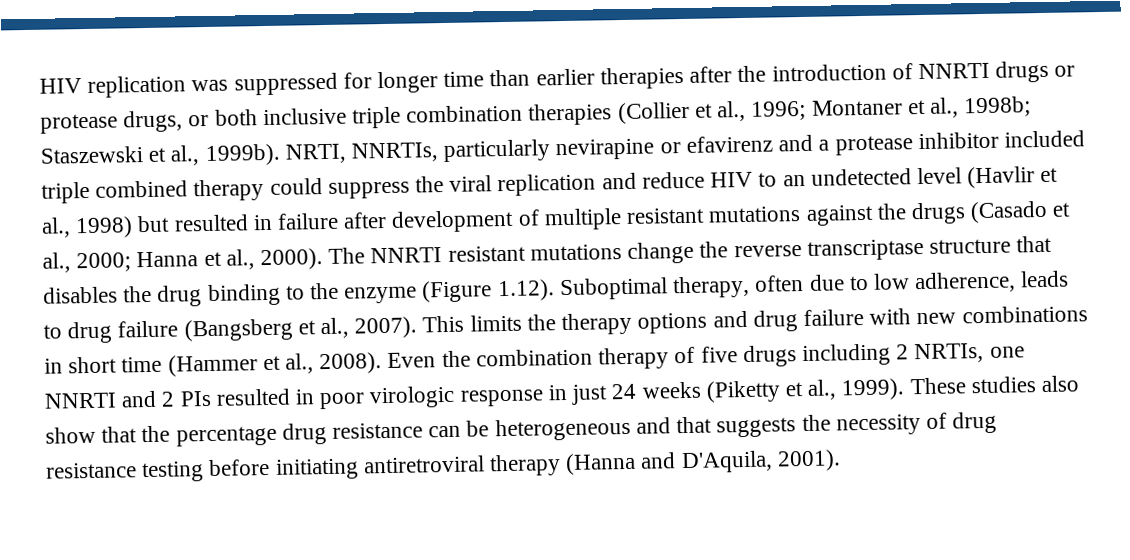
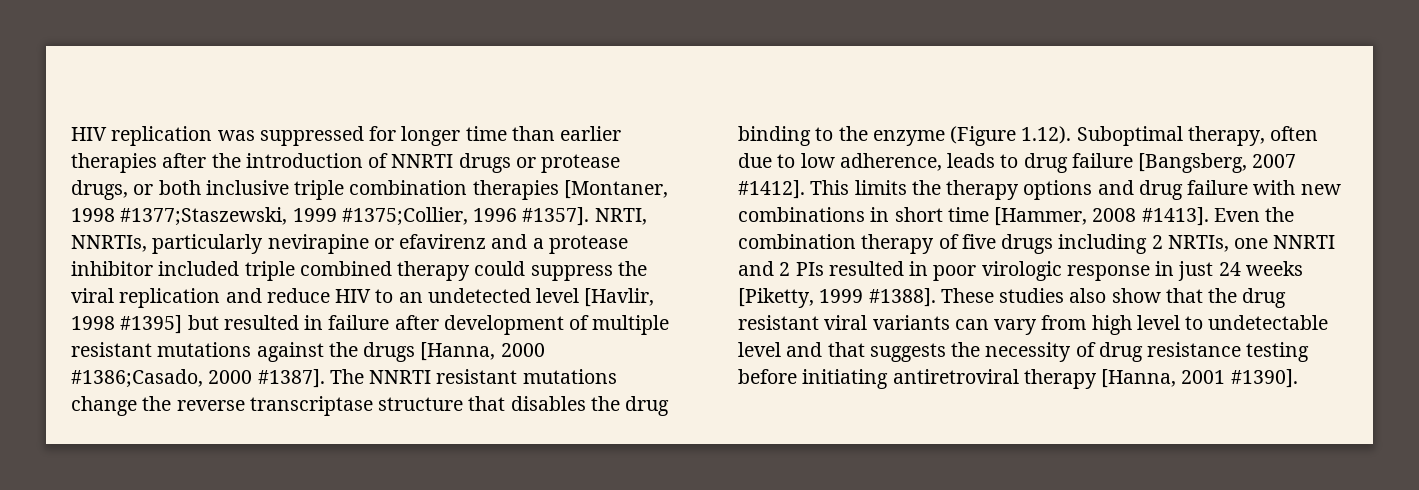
[617,96,1032,125] [40,143,281,167] (Collier et al., 1996; Montaner et al., 1998b; Staszewski et al., 1999b). -> [563,180,668,199] [71,207,590,226] [Montaner, 1998 #1377;Staszewski, 1999 #1375;Collier, 1996 #1357].
[967,166,1059,189] [41,216,134,239] (Havlir et al., 1998) -> [584,288,655,307] [71,315,183,334] [Havlir, 1998 #1395]
[970,200,1072,224] [42,248,324,273] (Casado et al., 2000; Hanna et al., 2000). -> [420,342,545,361] [71,369,325,388] [Hanna, 2000 #1386;Casado, 2000 #1387].
[183,316,418,342] (Bangsberg et al., 2007). -> [1138,153,1297,173] [738,180,805,199] [Bangsberg, 2007 #1412].
[167,352,383,377] (Hammer et al., 2008). -> [994,207,1209,226] [Hammer, 2008 #1413].
[705,378,906,403] (Piketty et al., 1999). -> [738,288,936,308] [Piketty, 1999 #1388].
[175,417,631,447] percentage drug resistance can be heterogeneous -> [1242,288,1287,308] [738,315,1329,335] [738,342,781,357] drug resistant viral variants can vary from high level to undetectable level
[565,449,841,476] (Hanna and D'Aquila, 2001). -> [1101,369,1298,388] [Hanna, 2001 #1390].

